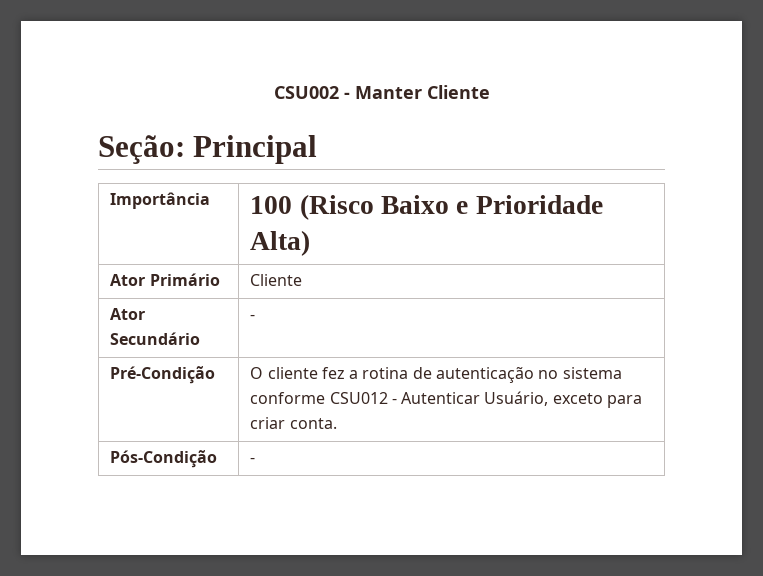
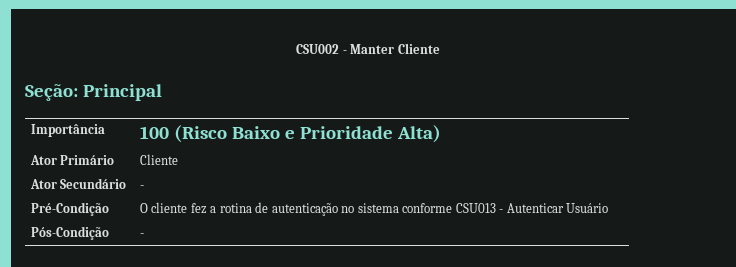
[329,392,388,404] CSU012 -> [455,203,496,213] CSU013
[484,391,643,408] [250,417,337,429] Usuário, exceto para criar conta. -> [566,203,609,213] Usuário

